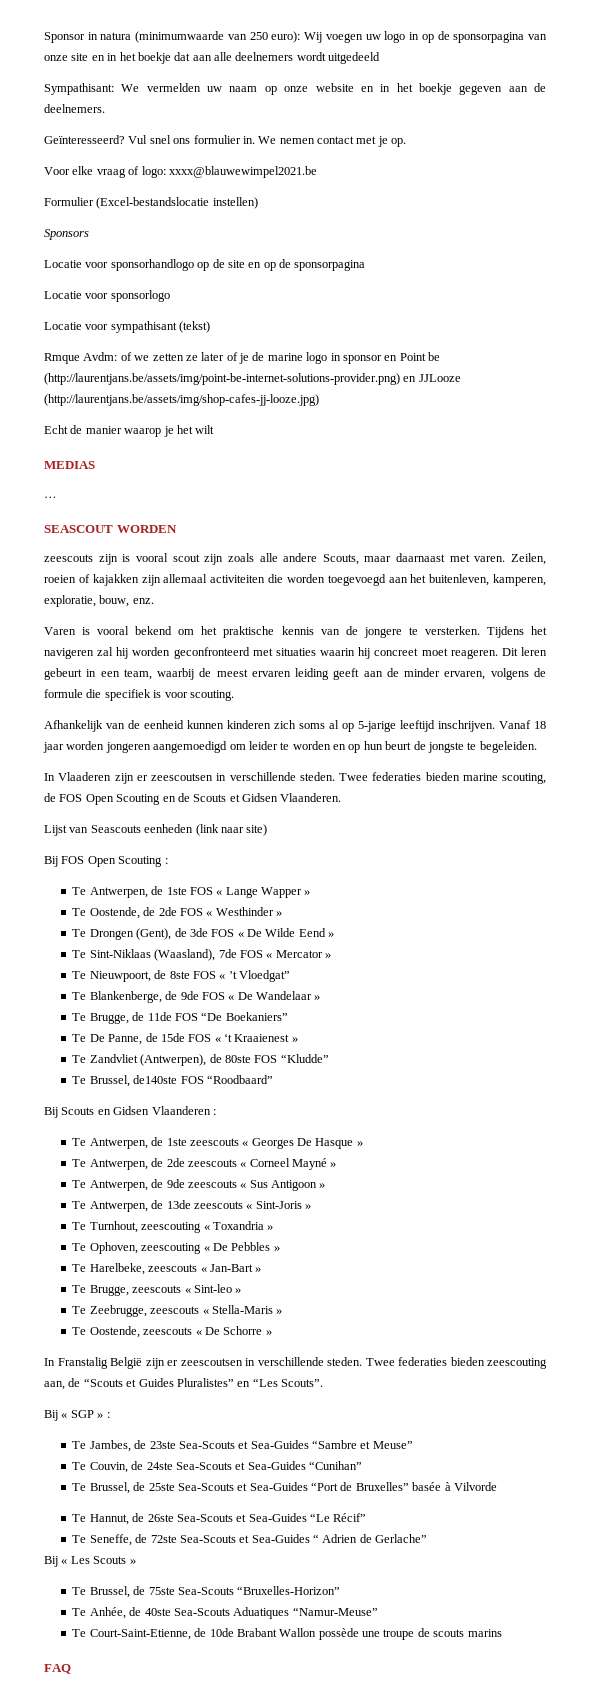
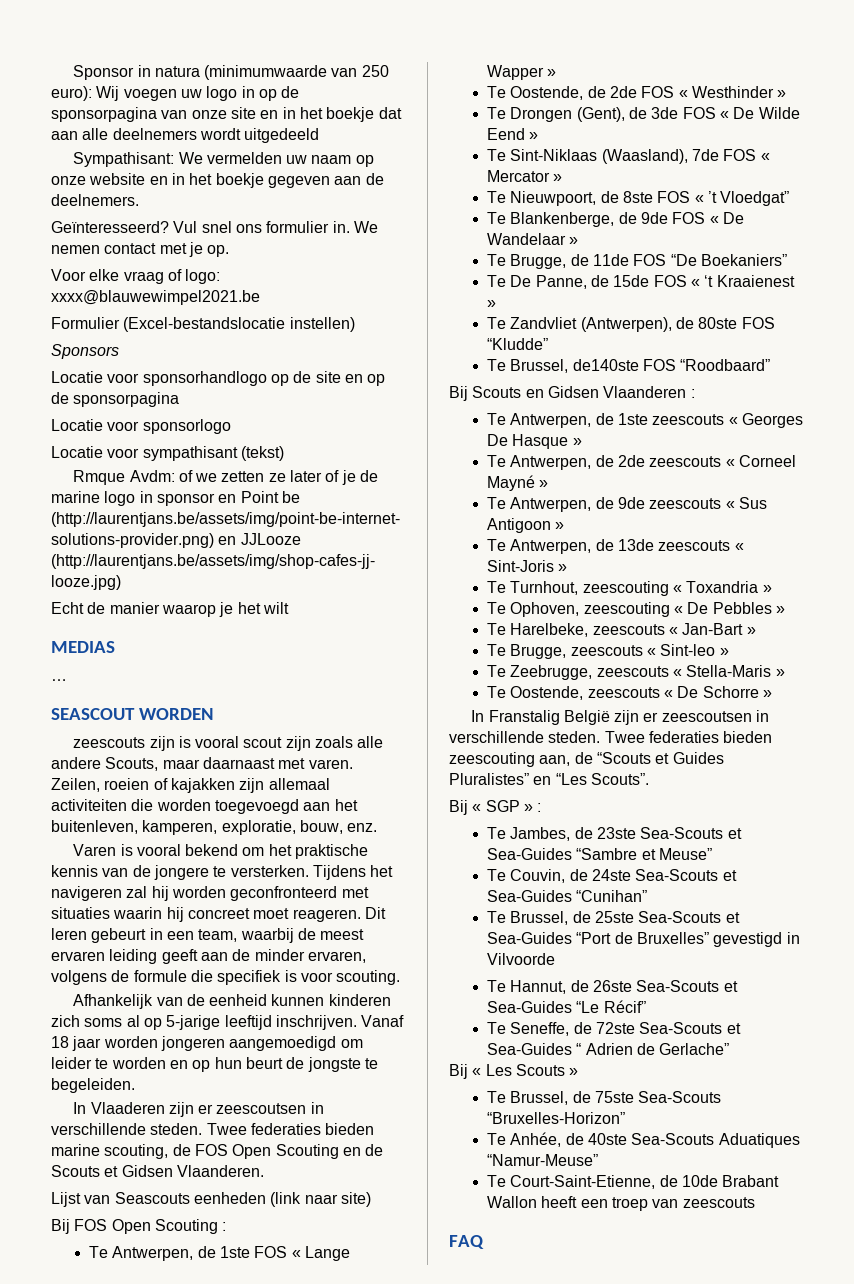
[412,1482,497,1491] basée à Vilvorde -> [713,932,800,947] [486,953,555,965] gevestigd in Vilvoorde
[318,1628,502,1640] possède une troupe de scouts marins -> [541,1196,755,1211] heeft een troep van zeescouts

